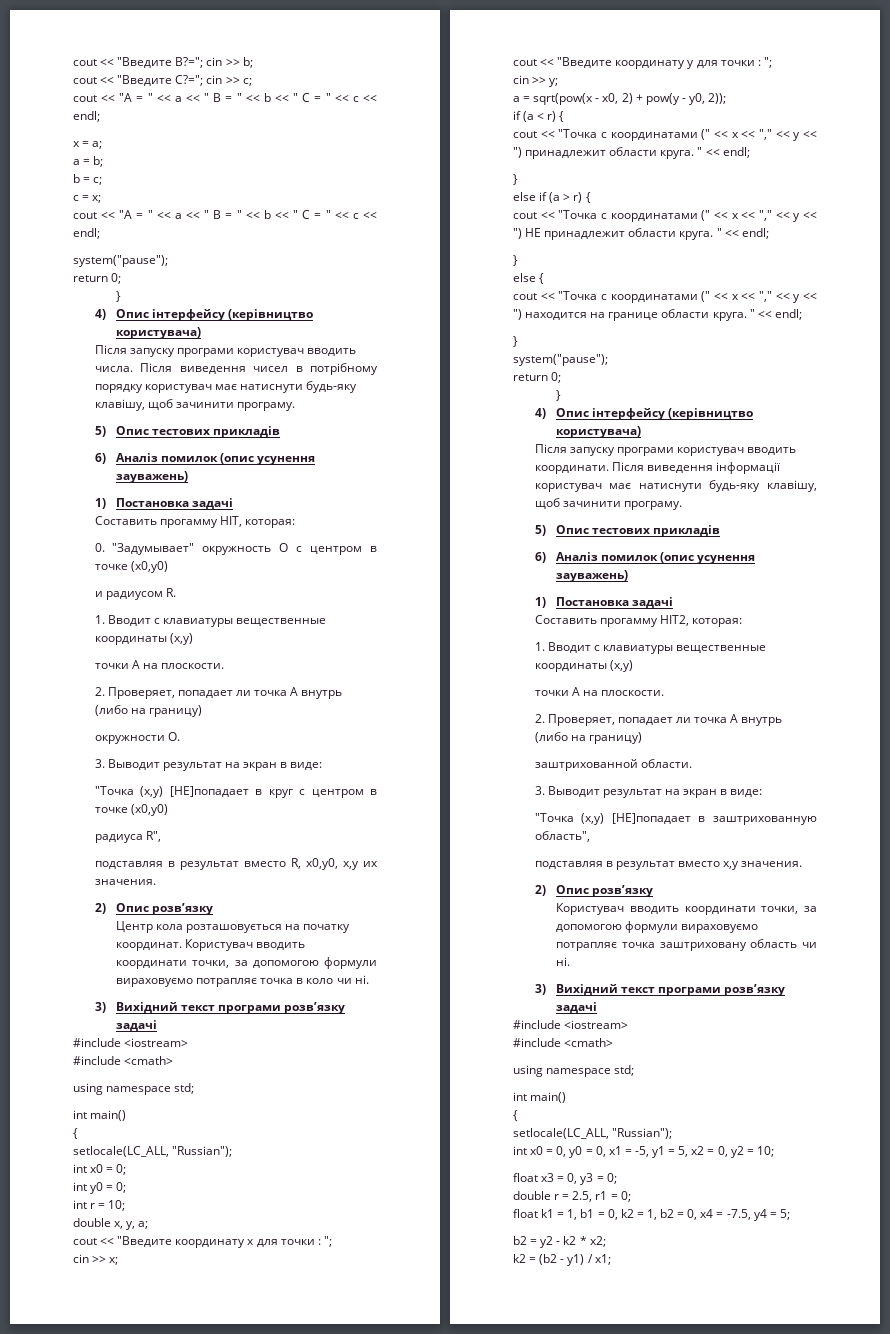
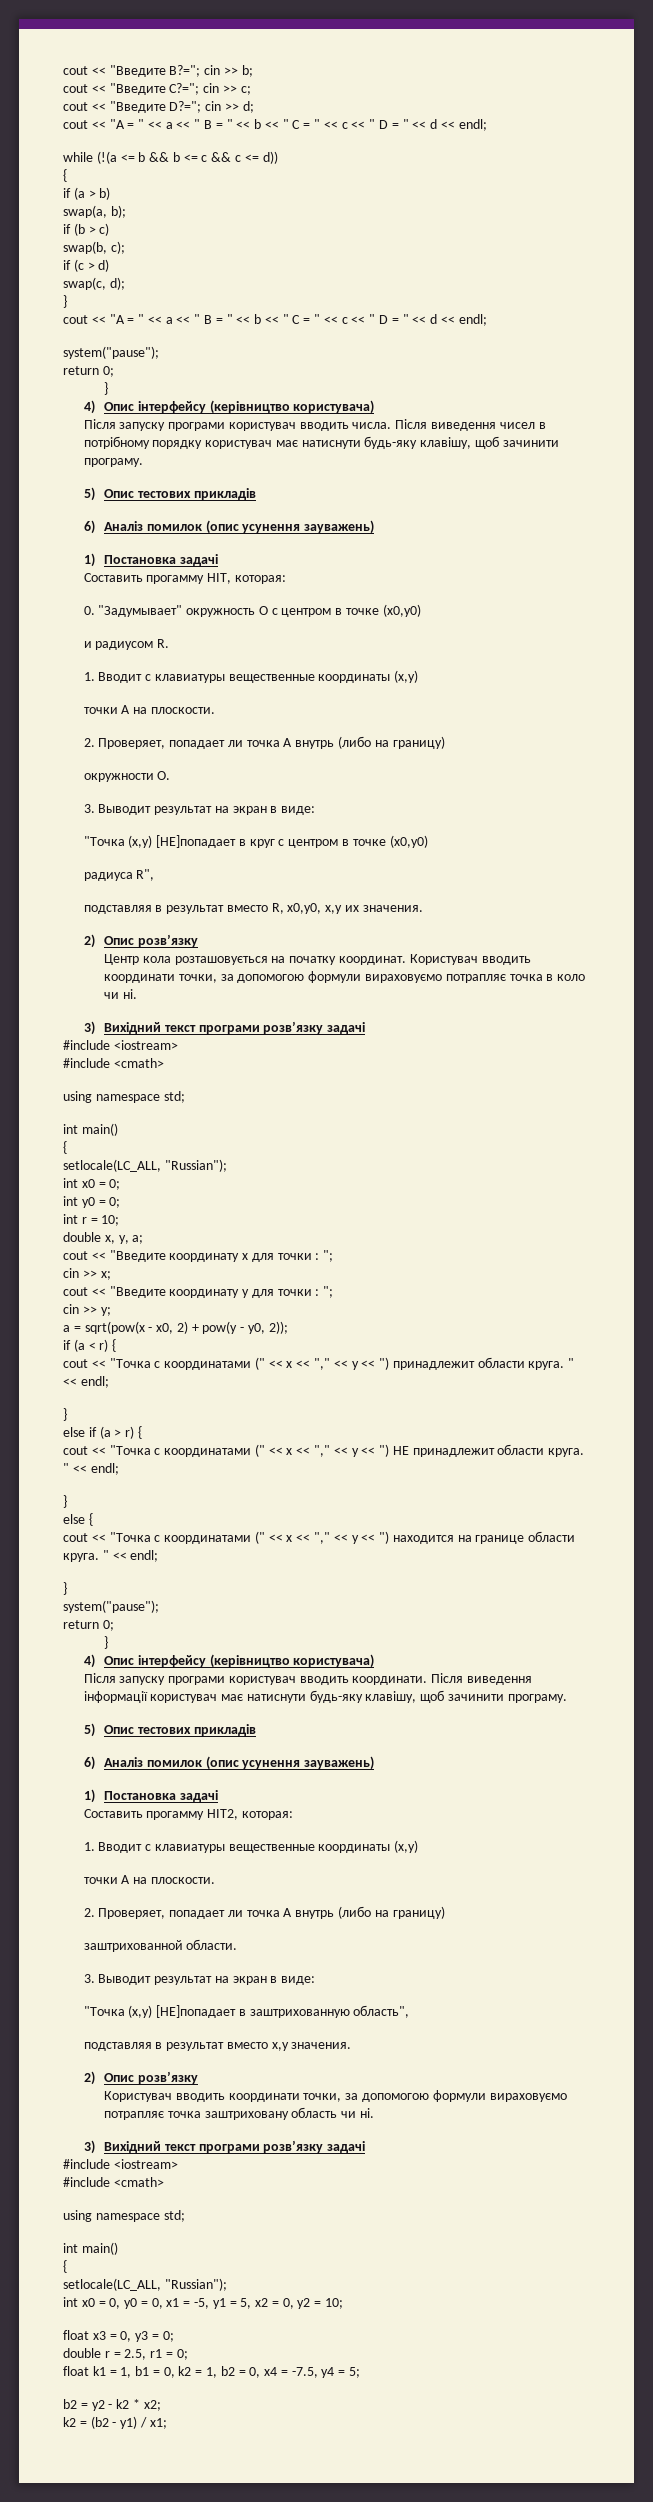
(252, 82) none -> [63,101,254,113] // cout << "Введите D?="; cin >> d;
[73,111,100,122] [73,141,103,149] [73,156,104,167] [73,174,103,185] [73,195,102,203] endl; // x = a; // a = b; // b = c; // c = x; -> [369,119,487,131] [63,151,278,164] [63,169,67,182] [63,187,111,200] [63,205,126,218] [63,223,110,236] [63,241,125,254] [63,259,110,272] [63,277,125,290] [63,295,67,308] " D = " << d << endl; // while (!(a <= b && b <= c && c <= d)) // { // if (a > b) // swap(a, b); // if (b > c) // swap(b, c); // if (c > d) // swap(c, d); // }
(378, 215) none -> [369,314,455,324] " D = " << d <<

